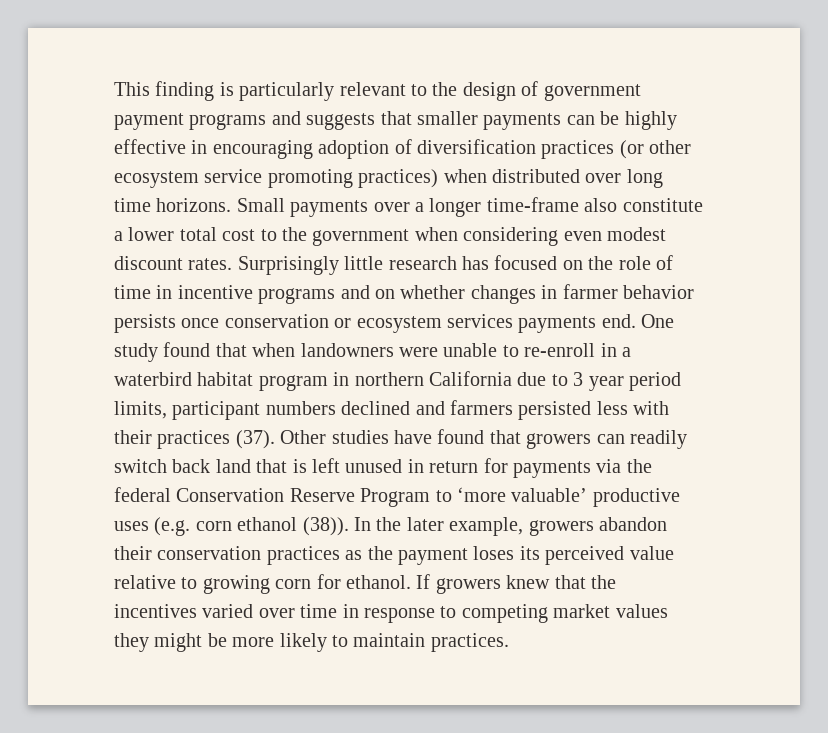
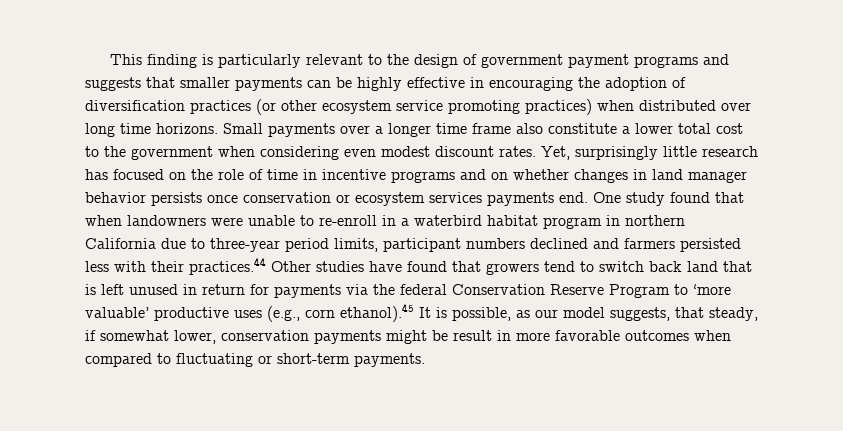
(313, 149) none -> [578,77,600,88] the
[486,197,579,212] time-frame -> [436,123,511,134] time frame
[237,256,339,275] Surprisingly -> [541,146,658,160] Yet, surprisingly
[562,284,618,299] farmer -> [652,169,747,183] land manager
[573,372,624,391] 3 year -> [210,238,280,252] three-year
[157,430,275,449] practices (37). -> [189,257,266,275] practices.44
[596,430,687,449] can readily -> [544,261,594,272] tend to
[154,517,667,536] [114,546,674,565] [114,574,616,594] [114,604,668,623] [114,633,509,652] (e.g. corn ethanol (38)). In the later example, growers abandon their conservation practices as the payment loses its perceived value relative to growing corn for ethanol. If growers knew that the incentives varied over time in response to competing market values they might be more likely to maintain practices. -> [267,303,758,322] [85,330,731,344] [85,353,425,367] (e.g., corn ethanol).45 It is possible, as our model suggests, that steady, if somewhat lower, conservation payments might be result in more favorable outcomes when compared to fluctuating or short-term payments.

